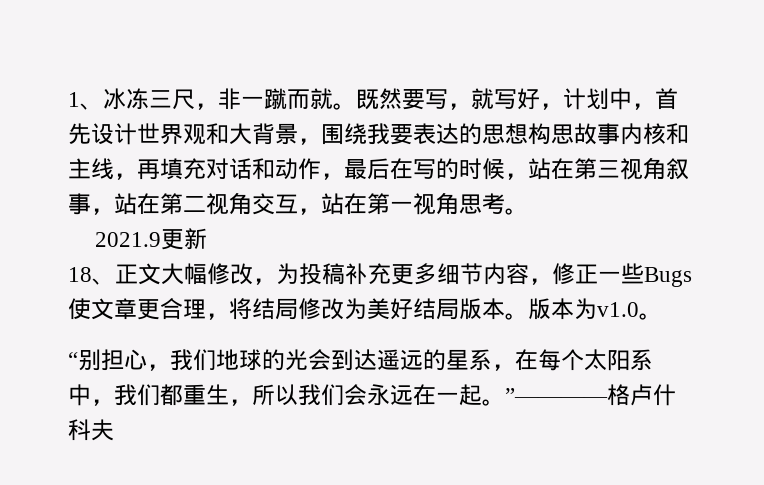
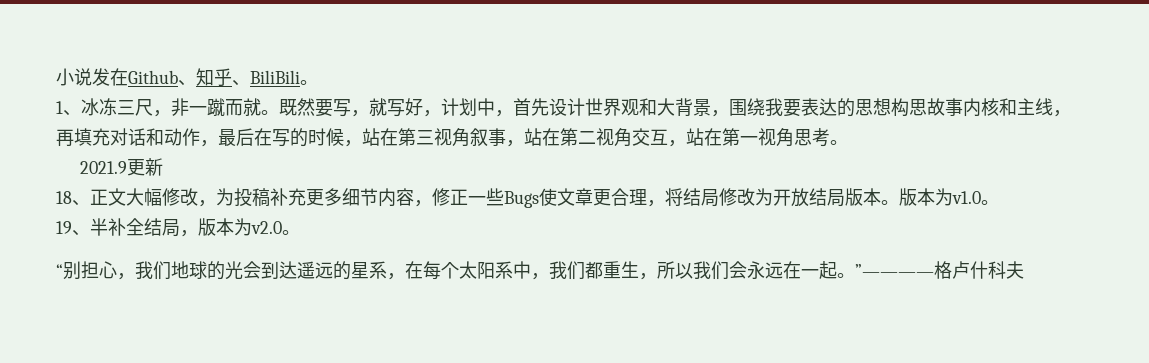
(68, 99) none -> [56,68,318,86] 小说发在Github、知乎、BiliBili。 //
[367,298,413,320] 美好 -> [773,188,809,207] 开放
(662, 316) none -> [56,218,300,237] // 19、半补全结局，版本为v2.0。

